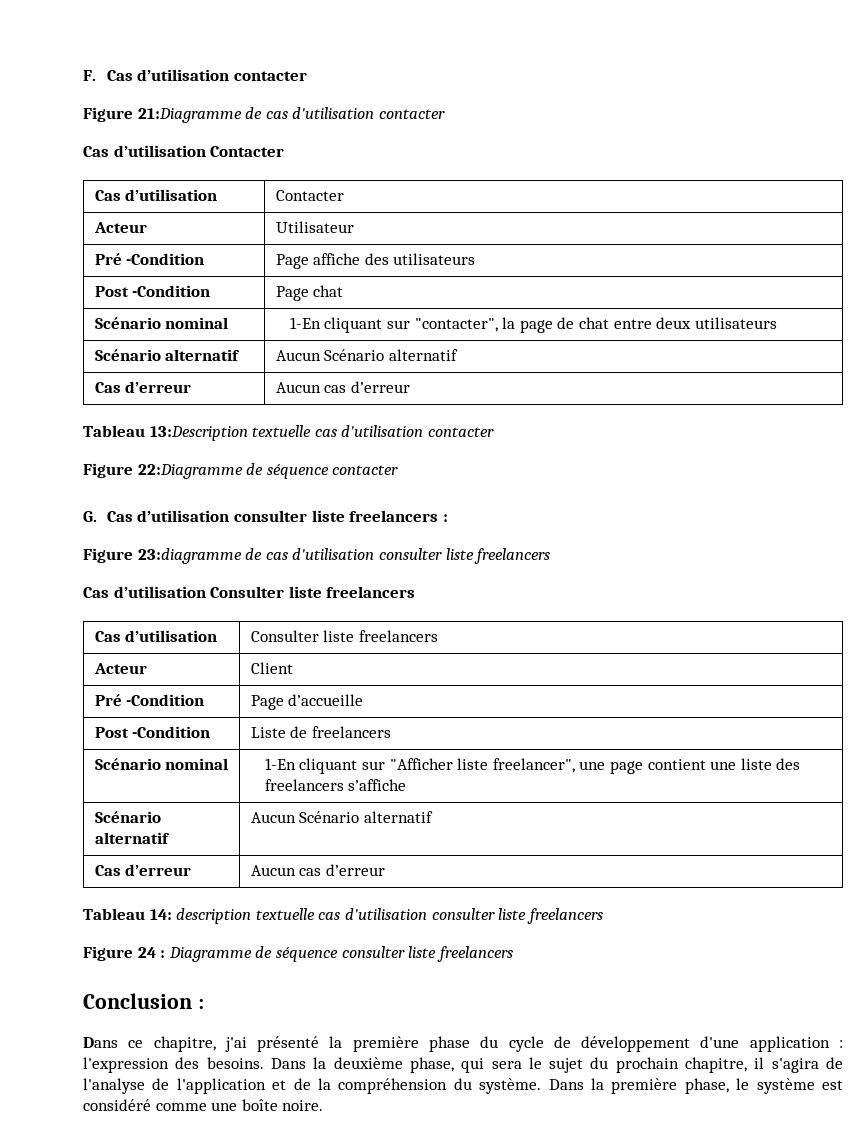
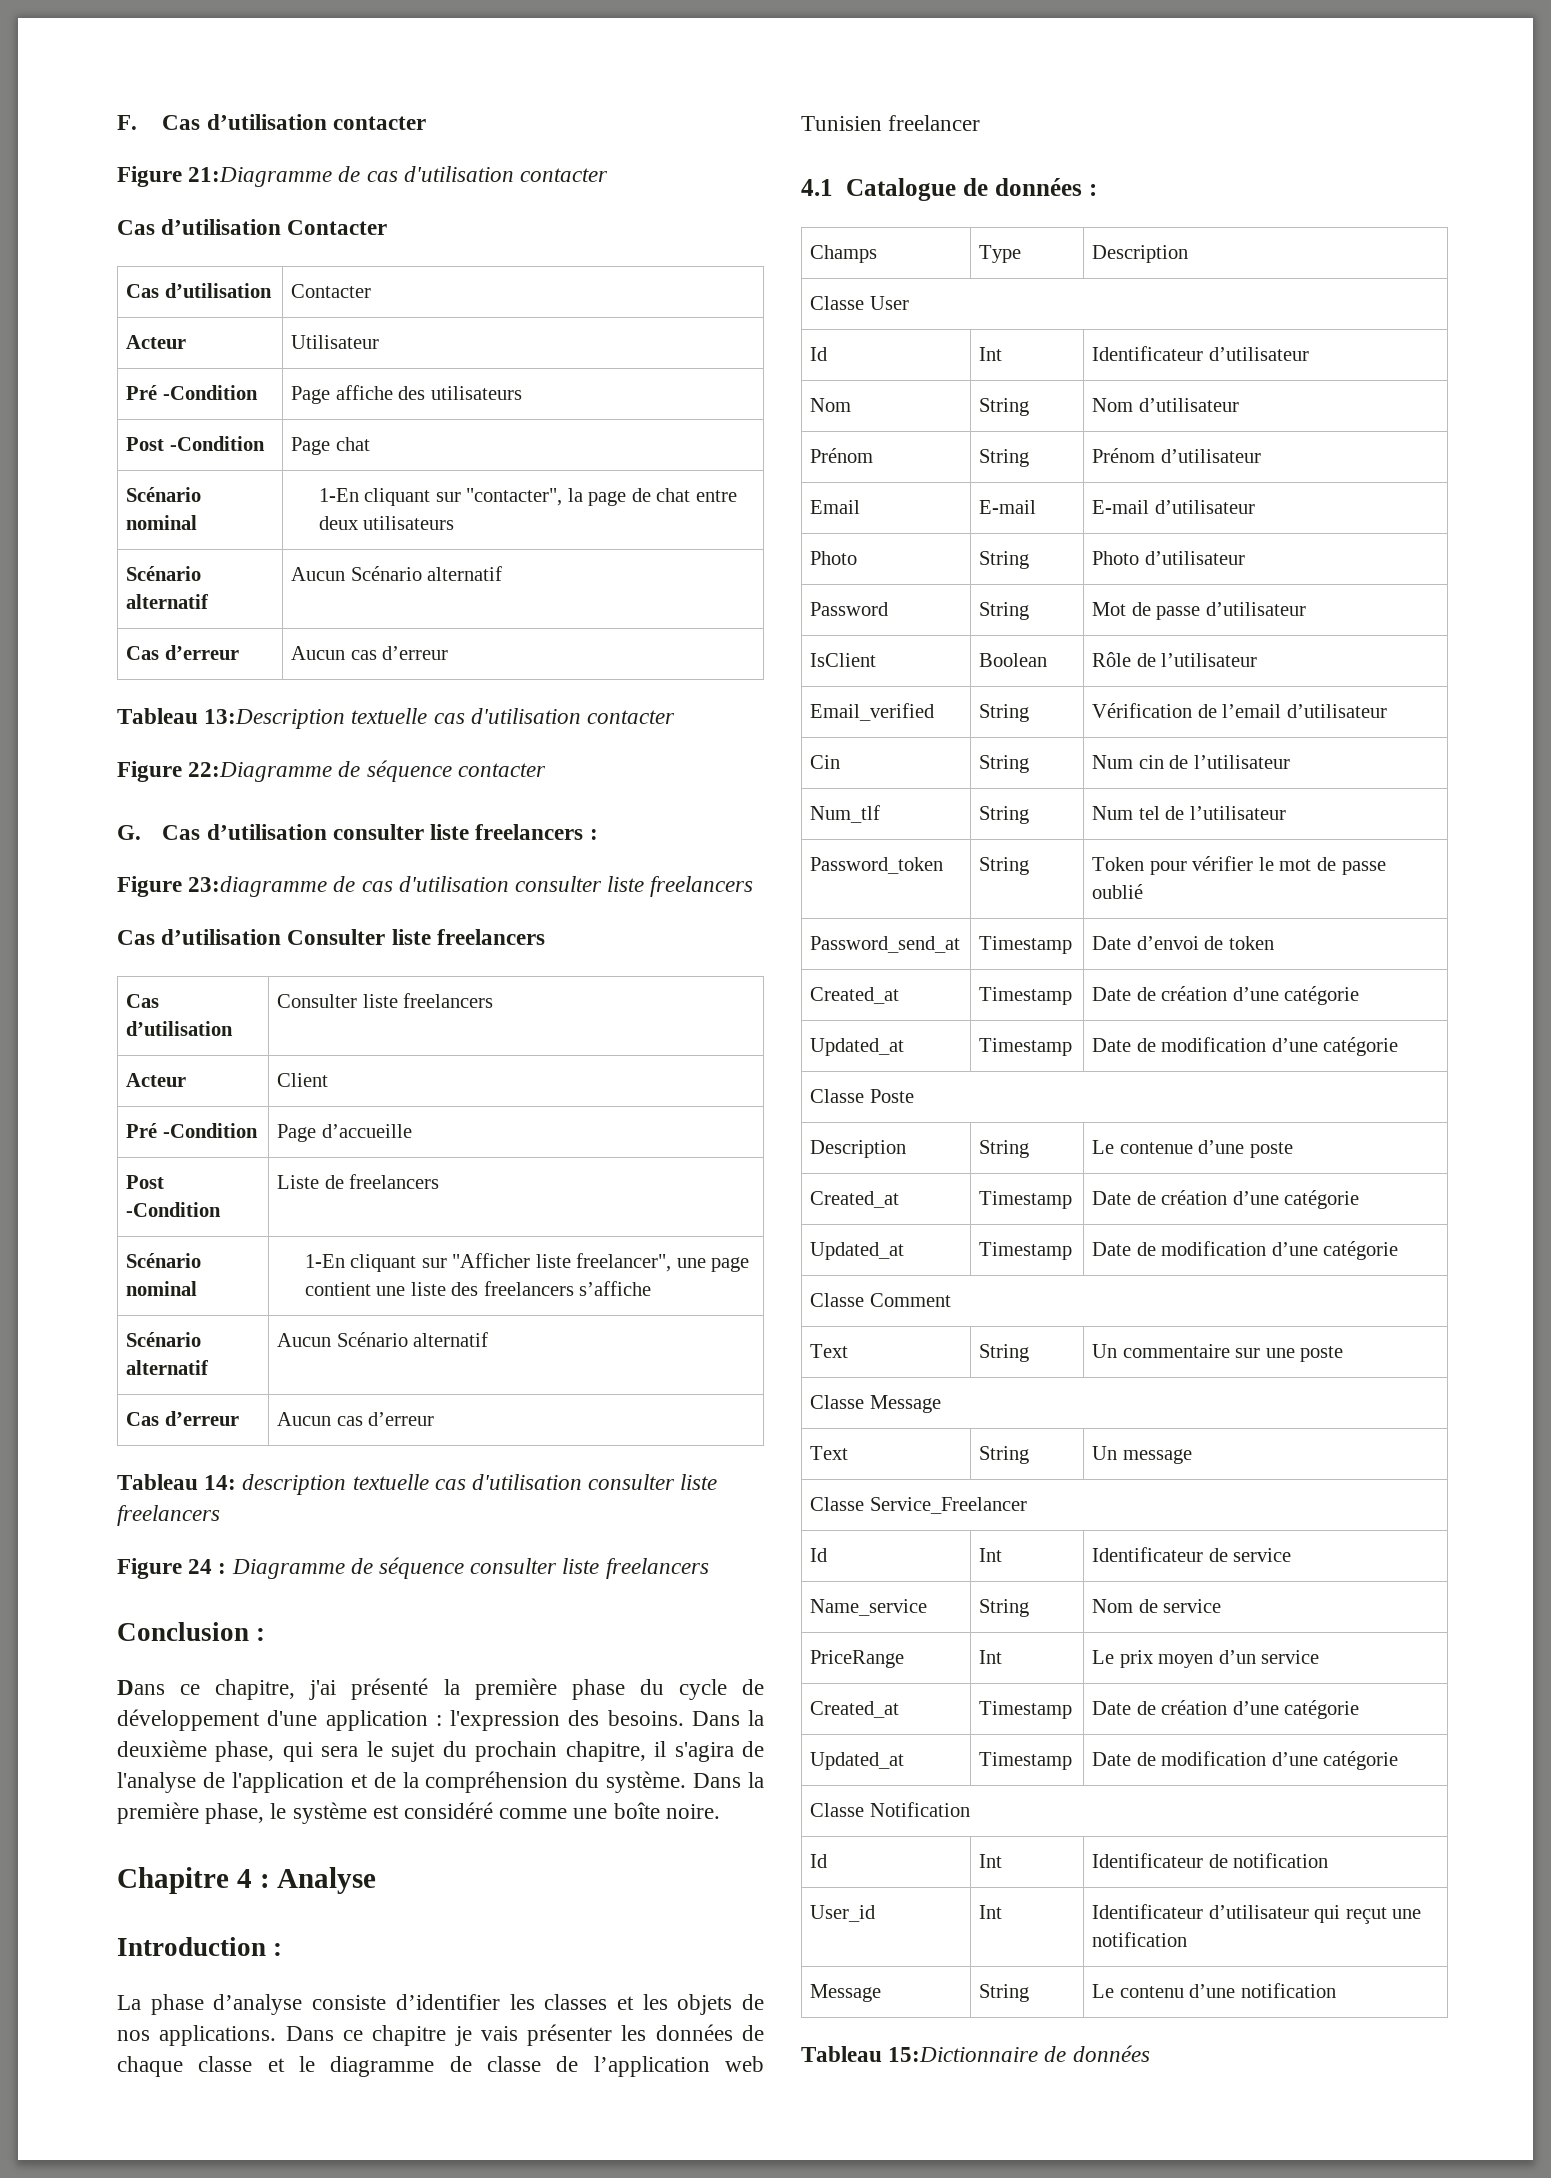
(324, 1105) none -> [117,1867,377,1894] [117,1937,283,1956] [117,1994,765,2015] [117,2024,764,2046] [117,2056,764,2077] [801,115,981,131] [801,178,1097,201] [810,245,878,263] [979,245,1022,263] [1092,245,1189,263] [810,296,909,310] [810,347,828,361] [979,347,1003,361] [1092,346,1309,361] [810,398,852,412] [979,398,1030,416] [1092,398,1239,412] [810,448,874,463] [979,449,1030,467] [1092,448,1261,463] [810,500,861,514] [979,500,1037,514] [1092,500,1255,514] [810,551,858,565] [979,551,1030,569] [1092,551,1245,565] [810,602,889,616] [979,602,1030,620] [1092,602,1306,620] [810,653,877,667] [979,653,1048,667] [1092,652,1258,667] [810,703,935,721] [979,704,1030,722] [1092,703,1387,718] [810,755,841,769] [979,755,1030,773] [1092,755,1290,769] [810,805,881,823] [979,806,1030,824] [1092,806,1286,820] [810,857,944,874] [979,857,1030,875] [1092,856,1386,875] [1092,884,1144,899] [810,936,961,953] [979,936,1073,954] [1092,936,1274,950] [810,987,900,1004] [979,987,1073,1005] [1092,986,1360,1005] [810,1038,905,1056] [979,1038,1073,1056] [1092,1037,1399,1056] [810,1089,914,1103] [810,1140,907,1158] [979,1140,1030,1158] [1092,1140,1293,1158] [810,1191,900,1208] [979,1191,1073,1209] [1092,1190,1360,1209] [810,1242,905,1260] [979,1242,1073,1260] [1092,1241,1399,1260] [810,1293,951,1307] [810,1344,849,1358] [979,1344,1030,1362] [1092,1344,1344,1362] [810,1395,941,1413] [810,1446,849,1460] [979,1446,1030,1464] [1092,1446,1192,1464] [810,1497,1027,1514] [810,1548,828,1562] [979,1548,1003,1562] [1092,1547,1292,1562] [810,1599,928,1616] [979,1599,1030,1617] [1092,1599,1222,1613] [810,1650,905,1668] [979,1650,1003,1664] [1092,1650,1320,1668] [810,1701,900,1718] [979,1701,1073,1719] [1092,1700,1360,1719] [810,1752,905,1770] [979,1752,1073,1770] [1092,1751,1399,1770] [810,1802,970,1817] [810,1854,828,1868] [979,1854,1003,1868] [1092,1853,1329,1868] [810,1905,876,1922] [979,1905,1003,1919] [1092,1904,1422,1924] [1092,1932,1188,1947] [810,1984,882,2002] [979,1984,1030,2002] [1092,1983,1336,1998] [801,2045,1150,2062] // Chapitre 4 : Analyse // Introduction : // La phase d’analyse consiste d’identifier les classes et les objets de nos applications. Dans ce chapitre je vais présenter les données de chaque classe et le diagramme de classe de l’application web Tunisien freelancer // 4.1 Catalogue de données : // Champs | Type | Description // Classe User // Id | Int | Identificateur d’utilisateur // Nom | String | Nom d’utilisateur // Prénom | String | Prénom d’utilisateur // Email | E-mail | E-mail d’utilisateur // Photo | String | Photo d’utilisateur // Password | String | Mot de passe d’utilisateur // IsClient | Boolean | Rôle de l’utilisateur // Email_verified | String | Vérification de l’email d’utilisateur // Cin | String | Num cin de l’utilisateur // Num_tlf | String | Num tel de l’utilisateur // Password_token | String | Token pour vérifier le mot de passe oublié // Password_send_at | Timestamp | Date d’envoi de token // Created_at | Timestamp | Date de création d’une catégorie // Updated_at | Timestamp | Date de modification d’une catégorie // Classe Poste // Description | String | Le contenue d’une poste // Created_at | Timestamp | Date de création d’une catégorie // Updated_at | Timestamp | Date de modification d’une catégorie // Classe Comment // Text | String | Un commentaire sur une poste // Classe Message // Text | String | Un message // Classe Service_Freelancer // Id | Int | Identificateur de service // Name_service | String | Nom de service // PriceRange | Int | Le prix moyen d’un service // Created_at | Timestamp | Date de création d’une catégorie // Updated_at | Timestamp | Date de modification d’une catégorie // Classe Notification // Id | Int | Identificateur de notification // User_id | Int | Identificateur d’utilisateur qui reçut une notification // Message | String | Le contenu d’une notification // Tableau 15:Dictionnaire de données

